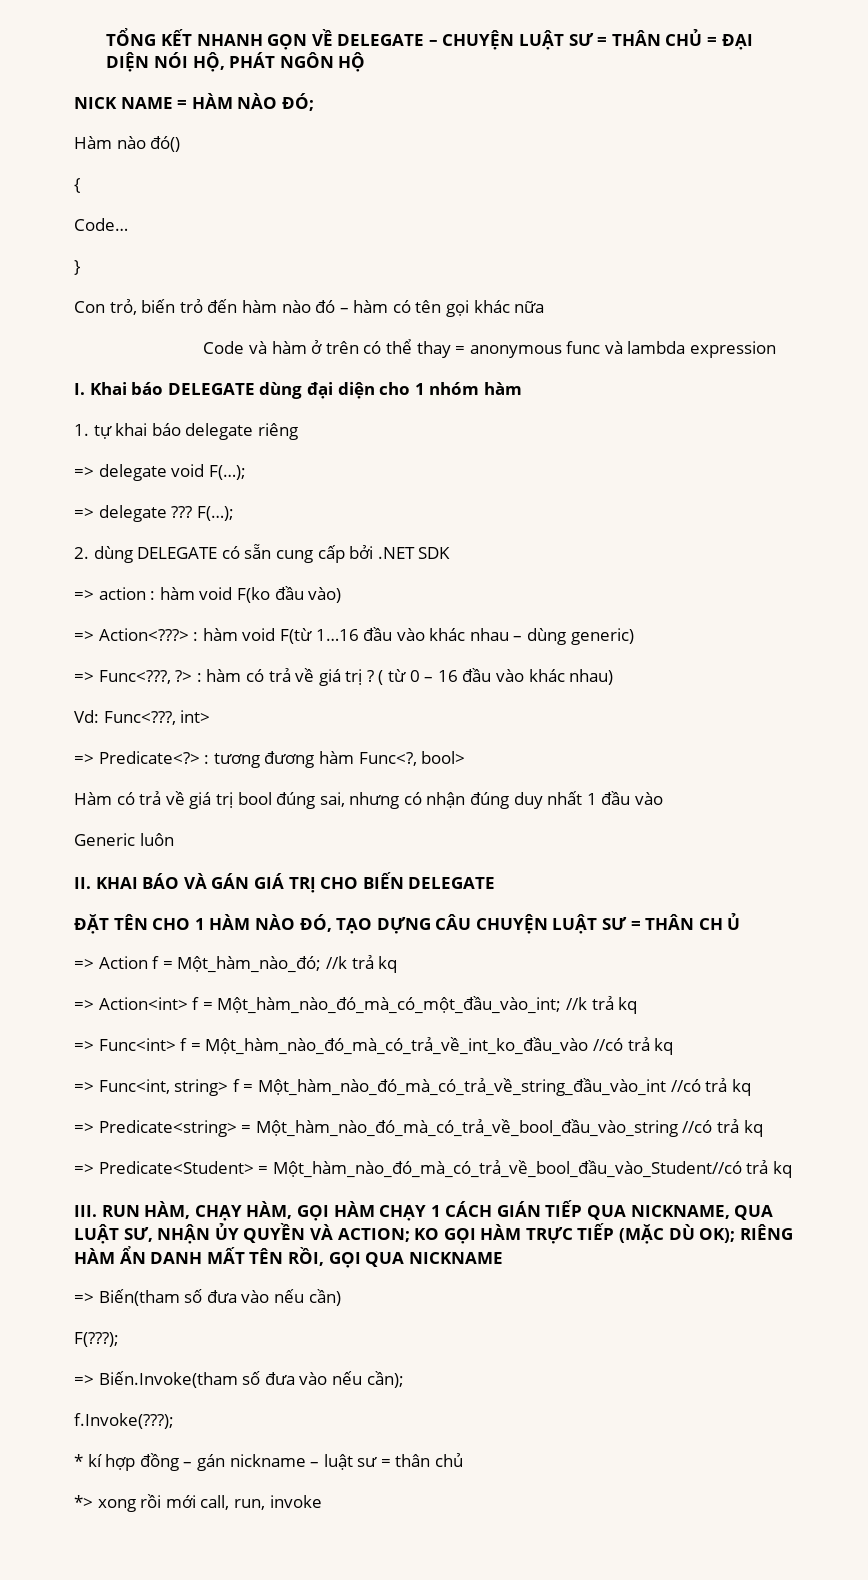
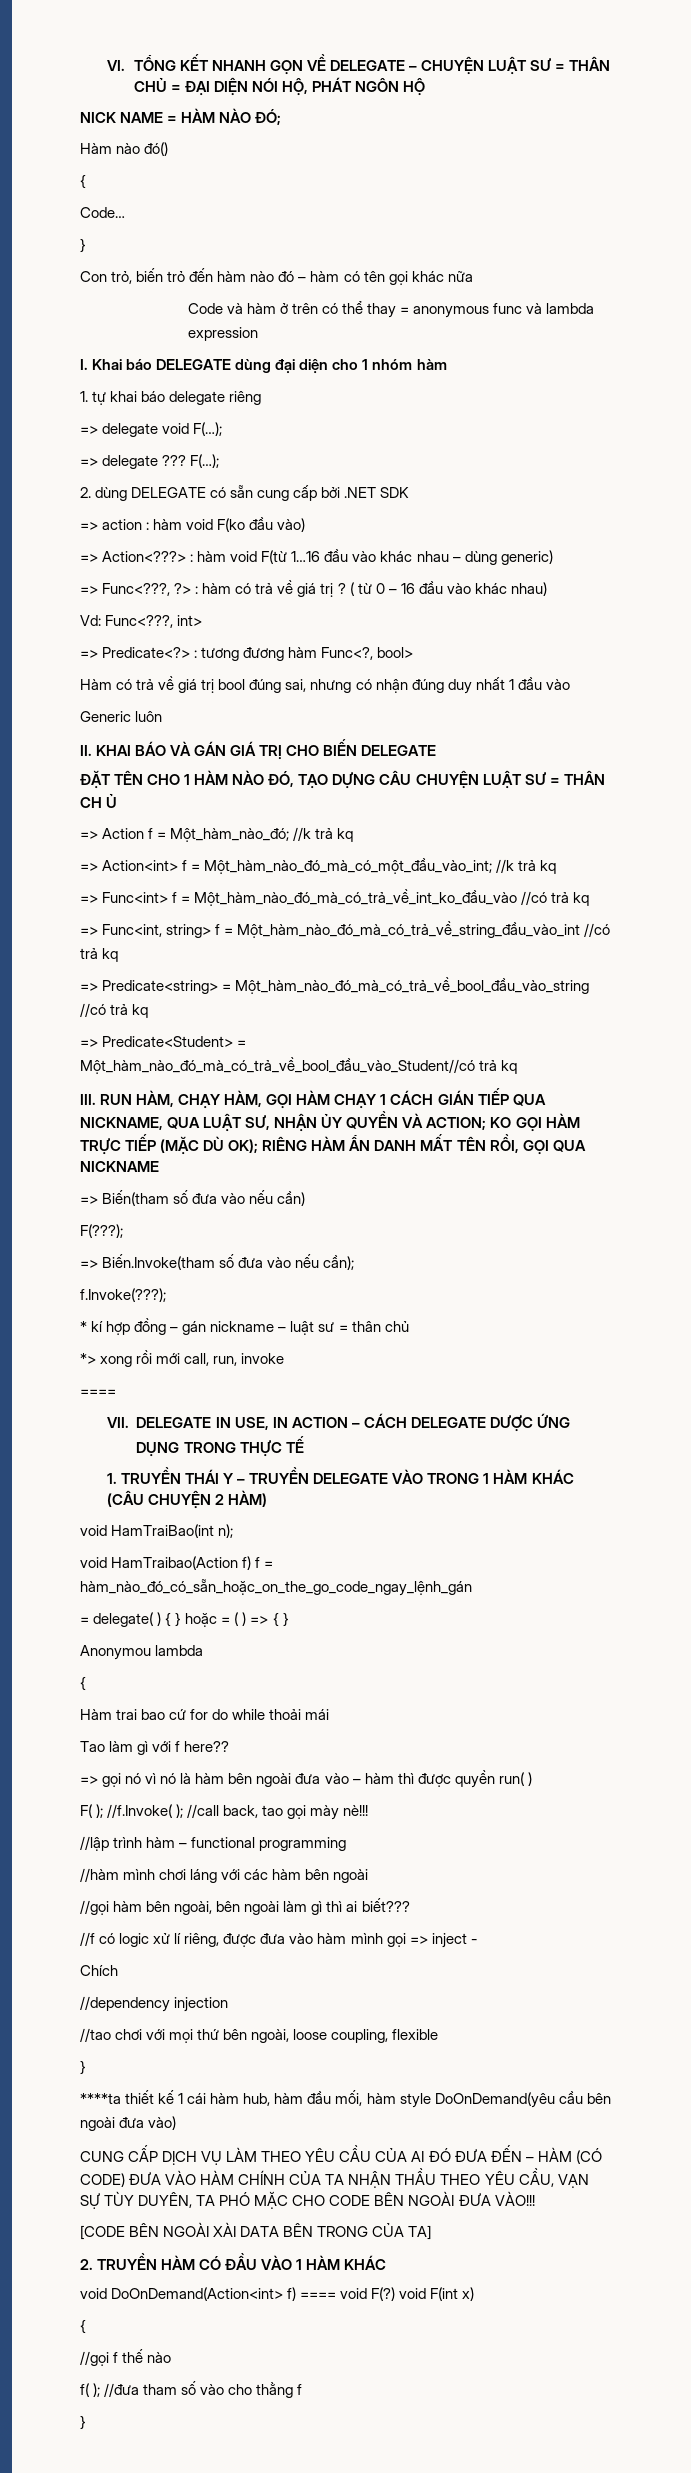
(106, 37) none -> [106,60,125,71] VI.
(322, 1501) none -> [80,1389,116,1396] [106,1413,570,1432] [136,1436,304,1457] [106,1467,574,1484] [106,1490,268,1509] [80,1524,234,1538] [80,1556,274,1570] [80,1579,472,1596] [80,1612,289,1627] [80,1645,204,1660] [80,1676,86,1691] [80,1709,330,1720] [80,1741,230,1755] [80,1770,532,1788] [80,1804,369,1820] [80,1836,347,1851] [80,1868,369,1883] [80,1898,410,1915] [80,1932,477,1948] [80,1965,118,1976] [80,1996,229,2012] [80,2028,439,2043] [80,2060,86,2075] [80,2090,611,2108] [80,2116,177,2131] [80,2145,602,2165] [80,2168,589,2188] [80,2191,535,2209] [80,2222,432,2240] [80,2253,387,2270] [80,2287,475,2301] [80,2319,86,2334] [80,2349,172,2366] [80,2381,303,2398] [80,2415,86,2430] // ==== // VII. DELEGATE IN USE, IN ACTION – CÁCH DELEGATE DƯỢC ỨNG DỤNG TRONG THỰC TẾ // 1. TRUYỀN THÁI Y – TRUYỀN DELEGATE VÀO TRONG 1 HÀM KHÁC (CÂU CHUYỆN 2 HÀM) // void HamTraiBao(int n); // void HamTraibao(Action f) f = hàm_nào_đó_có_sẵn_hoặc_on_the_go_code_ngay_lệnh_gán // = delegate( ) { } hoặc = ( ) => { } // Anonymou lambda // { // Hàm trai bao cứ for do while thoải mái // Tao làm gì với f here?? // => gọi nó vì nó là hàm bên ngoài đưa vào – hàm thì được quyền run( ) // F( ); //f.Invoke( ); //call back, tao gọi mày nè!!! // //lập trình hàm – functional programming // //hàm mình chơi láng với các hàm bên ngoài // //gọi hàm bên ngoài, bên ngoài làm gì thì ai biết??? // //f có logic xử lí riêng, được đưa vào hàm mình gọi => inject - // Chích // //dependency injection // //tao chơi với mọi thứ bên ngoài, loose coupling, flexible // } // ****ta thiết kế 1 cái hàm hub, hàm đầu mối, hàm style DoOnDemand(yêu cầu bên ngoài đưa vào) // CUNG CẤP DỊCH VỤ LÀM THEO YÊU CẦU CỦA AI ĐÓ ĐƯA ĐẾN – HÀM (CÓ CODE) ĐƯA VÀO HÀM CHÍNH CỦA TA NHẬN THẦU THEO YÊU CẦU, VẠN SỰ TÙY DUYÊN, TA PHÓ MẶC CHO CODE BÊN NGOÀI ĐƯA VÀO!!! // [CODE BÊN NGOÀI XÀI DATA BÊN TRONG CỦA TA] // 2. TRUYỀN HÀM CÓ ĐẦU VÀO 1 HÀM KHÁC // void DoOnDemand(Action<int> f) ==== void F(?) void F(int x) // { // //gọi f thế nào // f( ); //đưa tham số vào cho thằng f // }

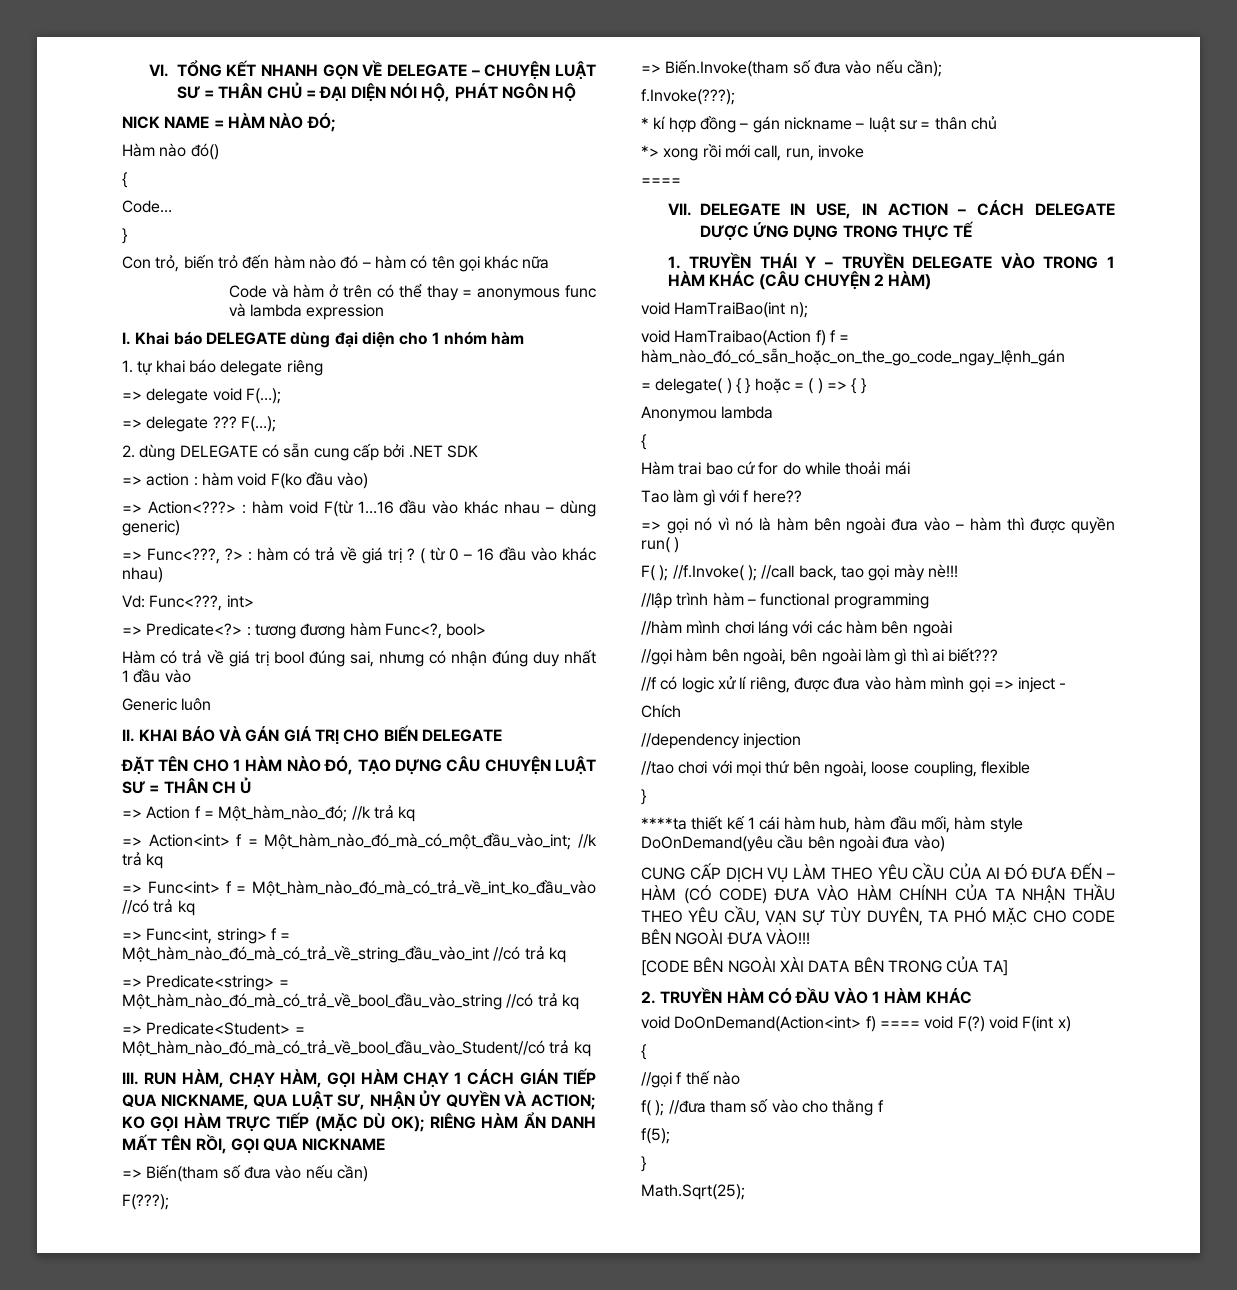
[80,2415,86,2430] // } -> [641,1128,670,1144] [641,1156,646,1172] [641,1184,745,1200] // f(5); // } // Math.Sqrt(25);

